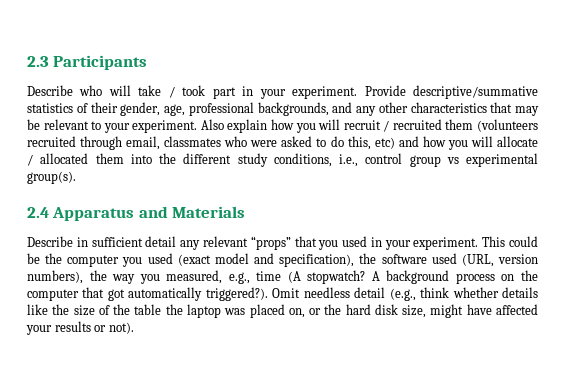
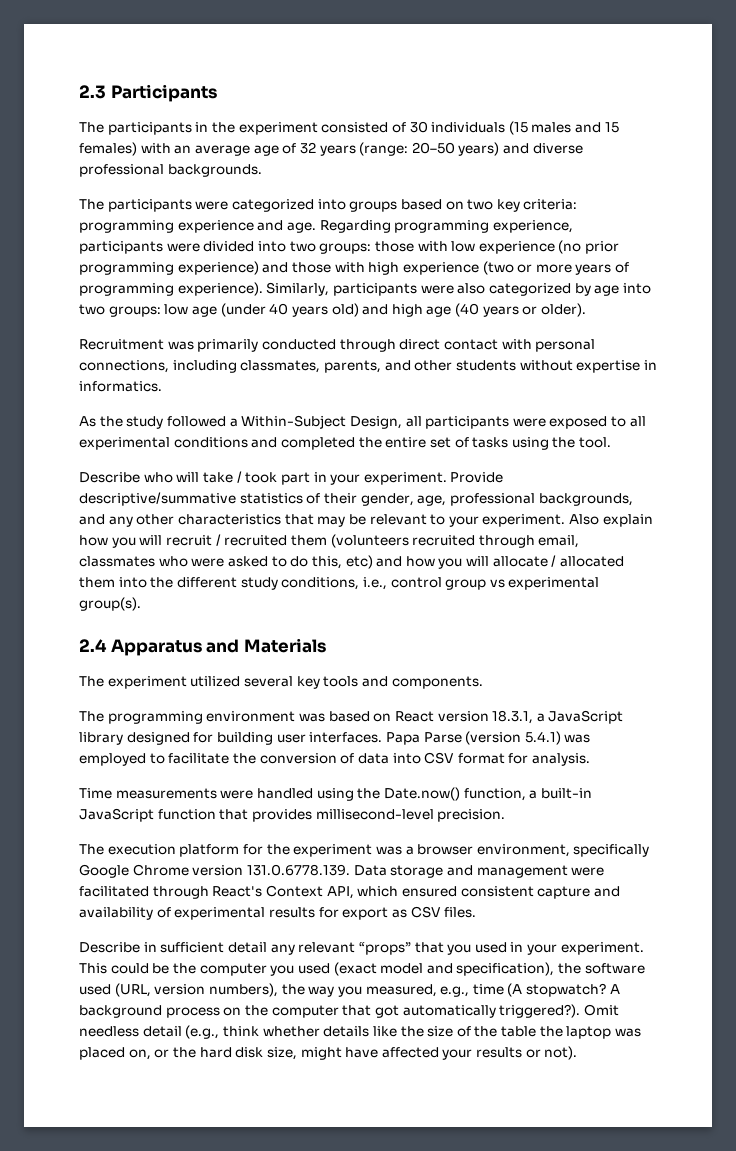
(148, 62) none -> [79,121,619,135] [79,142,583,156] [79,164,262,177] [79,199,578,212] [79,220,573,233] [79,240,620,254] [79,261,630,275] [79,282,651,296] [79,303,587,317] [79,339,596,352] [79,360,657,373] [79,381,162,392] [79,415,646,429] [79,437,612,450] // The participants in the experiment consisted of 30 individuals (15 males and 15 females) with an average age of 32 years (range: 20–50 years) and diverse professional backgrounds. // The participants were categorized into groups based on two key criteria: programming experience and age. Regarding programming experience, participants were divided into two groups: those with low experience (no prior programming experience) and those with high experience (two or more years of programming experience). Similarly, participants were also categorized by age into two groups: low age (under 40 years old) and high age (40 years or older). // Recruitment was primarily conducted through direct contact with personal connections, including classmates, parents, and other students without expertise in informatics. // As the study followed a Within-Subject Design, all participants were exposed to all experimental conditions and completed the entire set of tasks using the tool.
(246, 212) none -> [79,676,483,689] [79,710,624,724] [79,731,591,745] [79,752,591,766] [79,787,592,801] [79,808,506,822] [79,844,650,857] [79,864,605,878] [79,885,620,899] [79,906,477,920] // The experiment utilized several key tools and components. // The programming environment was based on React version 18.3.1, a JavaScript library designed for building user interfaces. Papa Parse (version 5.4.1) was employed to facilitate the conversion of data into CSV format for analysis. // Time measurements were handled using the Date.now() function, a built-in JavaScript function that provides millisecond-level precision. // The execution platform for the experiment was a browser environment, specifically Google Chrome version 131.0.6778.139. Data storage and management were facilitated through React's Context API, which ensured consistent capture and availability of experimental results for export as CSV files.

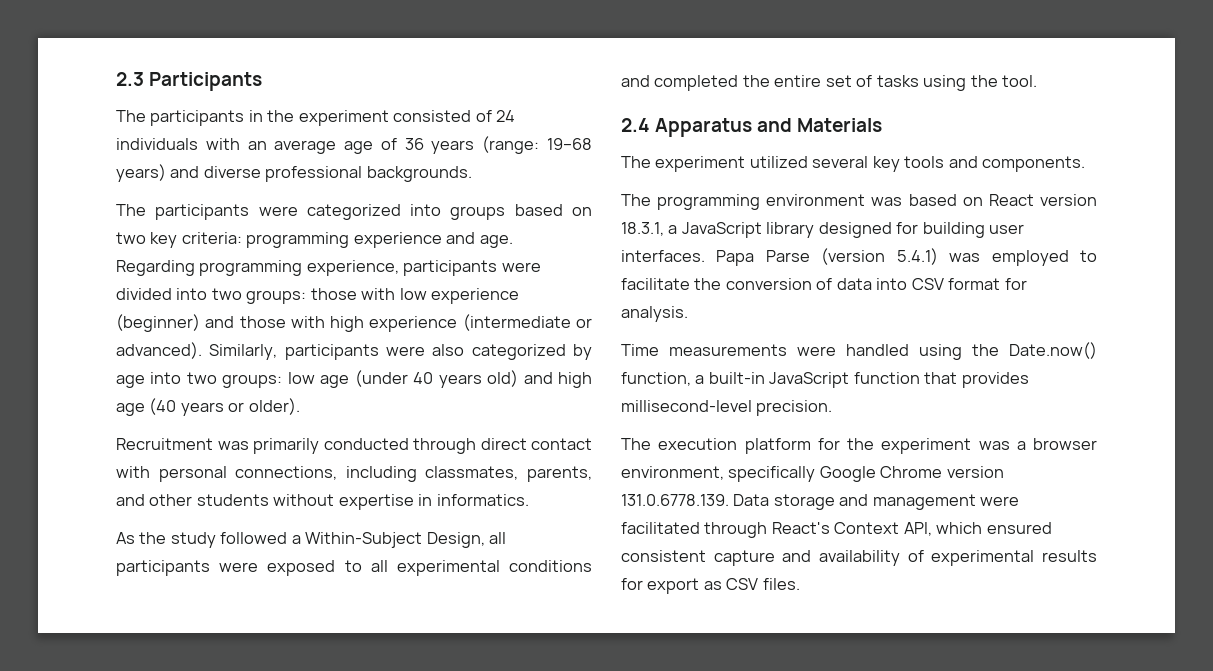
[409,121,619,135] [79,142,137,156] 30 individuals (15 males and 15 females) -> [496,110,516,122] [116,138,198,150] 24 individuals
[299,142,316,154] 32 -> [404,138,424,150] 36
[411,142,455,154] 20–50 -> [547,138,592,150] 19–68
[558,240,620,254] [79,261,259,275] (no prior programming experience) -> [116,314,200,332] (beginner)
[482,261,630,275] [79,282,263,296] (two or more years of programming experience). -> [462,314,592,331] [116,342,202,359] (intermediate or advanced).
[79,471,504,485] [79,492,633,506] [79,514,653,527] [79,534,580,548] [79,555,625,569] [79,577,600,590] [79,597,141,611] // Describe who will take / took part in your experiment. Provide descriptive/summative statistics of their gender, age, professional backgrounds, and any other characteristics that may be relevant to your experiment. Also explain how you will recruit / recruited them (volunteers recruited through email, classmates who were asked to do this, etc) and how you will allocate / allocated them into the different study conditions, i.e., control group vs experimental group(s). -> (1038, 81) none
[79,942,644,955] [79,962,645,976] [79,983,620,997] [79,1004,619,1018] [79,1025,642,1039] [79,1046,578,1060] // Describe in sufficient detail any relevant “props” that you used in your experiment. This could be the computer you used (exact model and specification), the software used (URL, version numbers), the way you measured, e.g., time (A stopwatch? A background process on the computer that got automatically triggered?). Omit needless detail (e.g., think whether details like the size of the table the laptop was placed on, or the hard disk size, might have affected your results or not). -> (800, 584) none

